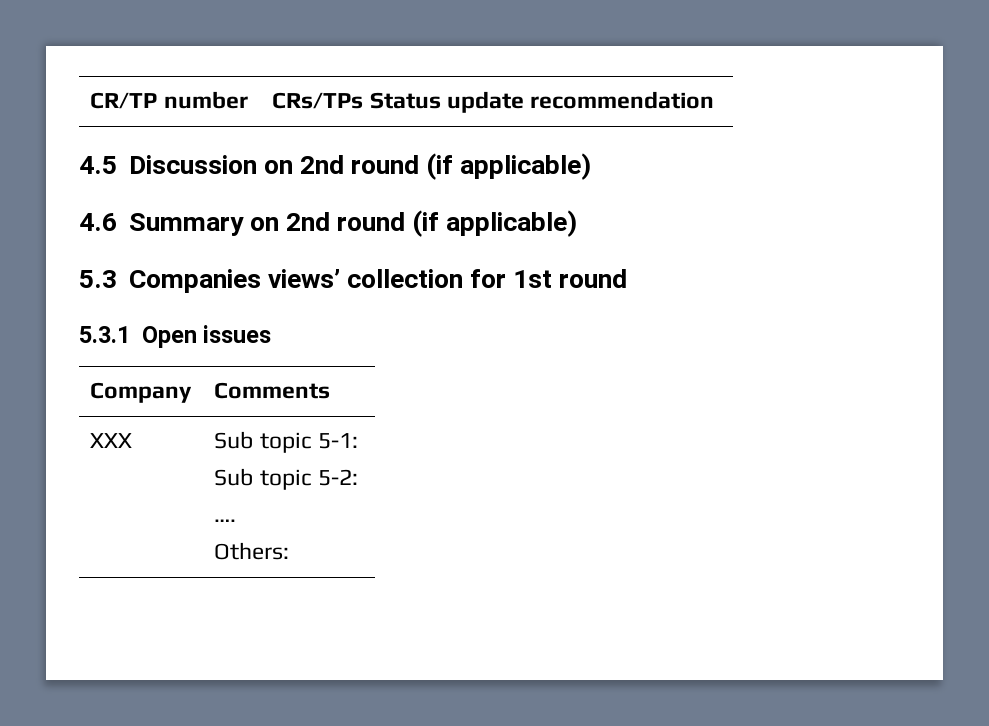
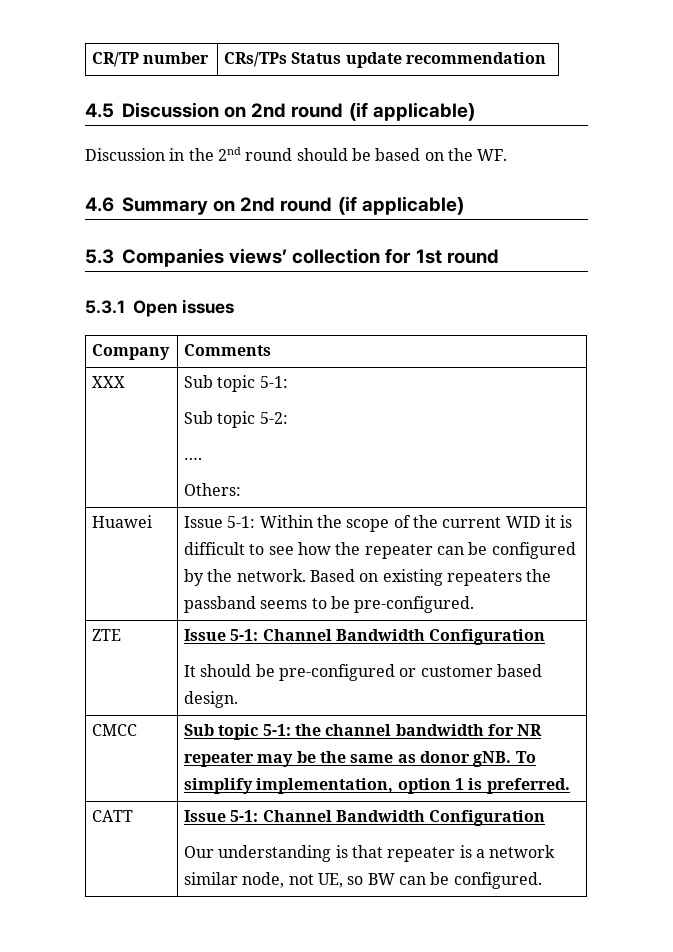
(592, 166) none -> [85,147,508,161] // Discussion in the 2nd round should be based on the WF.
(290, 551) none -> [92,515,153,528] [184,515,573,532] [184,542,576,559] [184,569,552,586] [184,596,475,613] [92,629,122,641] [184,629,546,645] [184,664,542,681] [184,691,239,708] [92,724,138,736] [184,724,543,740] [184,751,536,767] [184,778,570,794] [92,810,134,822] [184,810,546,826] [184,845,556,862] [184,872,542,889] // Huawei | Issue 5-1: Within the scope of the current WID it is difficult to see how the repeater can be configured by the network. Based on existing repeaters the passband seems to be pre-configured. // ZTE | Issue 5-1: Channel Bandwidth Configuration // It should be pre-configured or customer based design. // CMCC | Sub topic 5-1: the channel bandwidth for NR repeater may be the same as donor gNB. To simplify implementation, option 1 is preferred. // CATT | Issue 5-1: Channel Bandwidth Configuration // Our understanding is that repeater is a network similar node, not UE, so BW can be configured.

